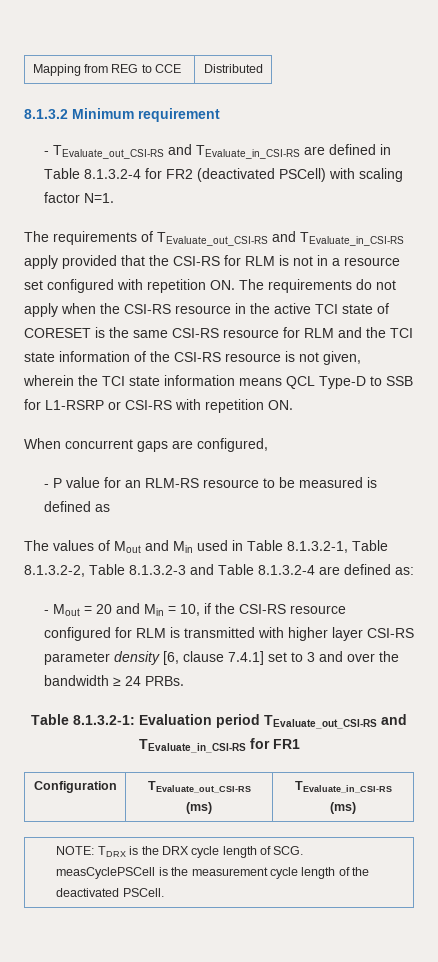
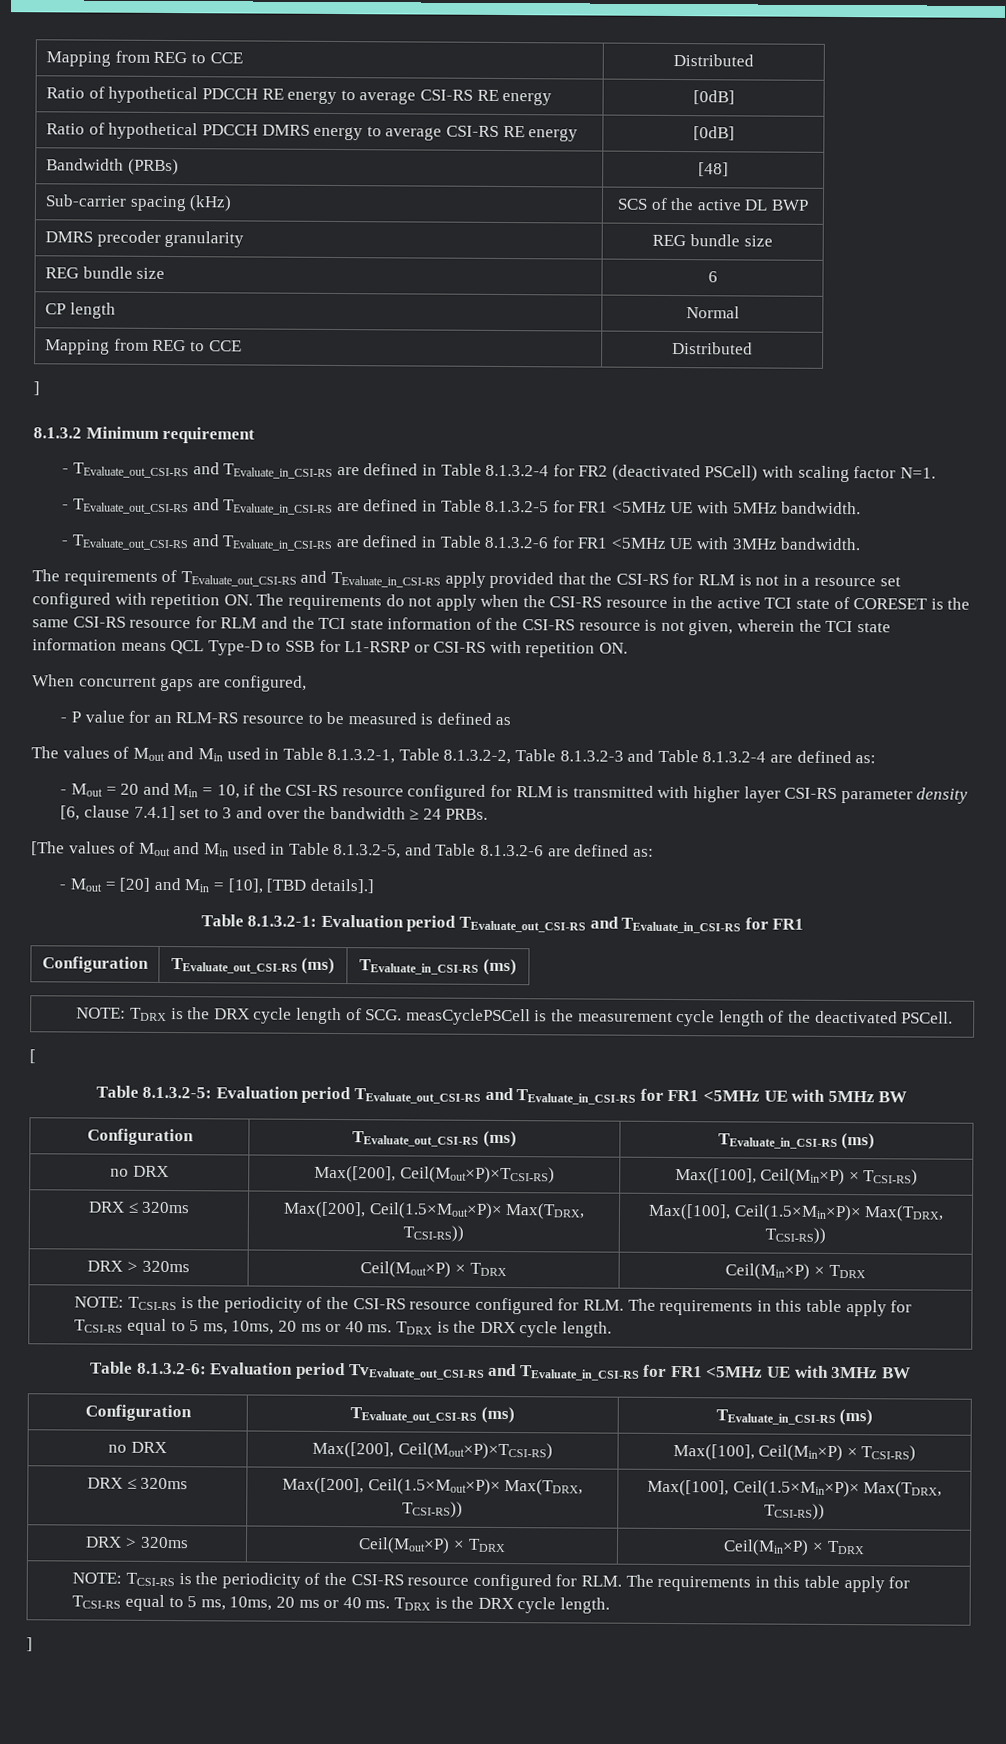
[32,64,182,76] [203,64,263,73] Mapping from REG to CCE | Distributed -> [46,50,243,67] [672,53,754,67] [46,86,553,106] [692,90,735,105] [46,122,579,142] [692,126,735,141] [46,158,179,176] [697,162,729,177] [45,194,233,212] [617,197,808,211] [45,230,245,248] [652,234,773,247] [45,266,166,279] [707,271,718,283] [45,302,116,319] [685,306,740,319] [45,338,242,355] [671,341,753,355] [33,381,40,396] Mapping from REG to CCE | Distributed // Ratio of hypothetical PDCCH RE energy to average CSI-RS RE energy | [0dB] // Ratio of hypothetical PDCCH DMRS energy to average CSI-RS RE energy | [0dB] // Bandwidth (PRBs) | [48] // Sub-carrier spacing (kHz) | SCS of the active DL BWP // DMRS precoder granularity | REG bundle size // REG bundle size | 6 // CP length | Normal // Mapping from REG to CCE | Distributed // ]
(114, 198) none -> [62,498,862,515] [61,534,861,551] // - TEvaluate_out_CSI-RS and TEvaluate_in_CSI-RS are defined in Table 8.1.3.2-5 for FR1 <5MHz UE with 5MHz bandwidth. // - TEvaluate_out_CSI-RS and TEvaluate_in_CSI-RS are defined in Table 8.1.3.2-6 for FR1 <5MHz UE with 3MHz bandwidth.
(184, 681) none -> [31,841,654,859] [59,877,374,894] // [The values of Mout and Min used in Table 8.1.3.2-5, and Table 8.1.3.2-6 are defined as: // - Mout = [20] and Min = [10], [TBD details].]
(164, 892) none -> [29,1049,36,1064] [95,1085,908,1105] [86,1128,194,1146] [352,1130,517,1148] [717,1133,876,1150] [110,1165,169,1178] [314,1165,555,1184] [674,1168,919,1186] [87,1201,191,1214] [282,1201,586,1220] [403,1225,464,1242] [647,1203,945,1222] [764,1227,826,1244] [87,1260,190,1273] [360,1261,507,1278] [725,1263,866,1280] [74,1296,913,1317] [74,1318,612,1338] [90,1361,911,1381] [84,1404,192,1422] [350,1406,515,1424] [715,1409,874,1426] [108,1441,167,1454] [312,1441,553,1460] [672,1444,917,1462] [86,1477,189,1490] [281,1477,584,1496] [402,1501,463,1518] [646,1479,943,1498] [763,1503,825,1520] [85,1536,189,1549] [358,1537,506,1554] [723,1539,865,1556] [72,1572,911,1593] [72,1594,610,1614] [26,1637,33,1652] // [ // Table 8.1.3.2-5: Evaluation period TEvaluate_out_CSI-RS and TEvaluate_in_CSI-RS for FR1 <5MHz UE with 5MHz BW // Configuration | TEvaluate_out_CSI-RS (ms) | TEvaluate_in_CSI-RS (ms) // no DRX | Max([200], Ceil(Mout×P)×TCSI-RS) | Max([100], Ceil(Min×P) × TCSI-RS) // DRX ≤ 320ms | Max([200], Ceil(1.5×Mout×P)× Max(TDRX, TCSI-RS)) | Max([100], Ceil(1.5×Min×P)× Max(TDRX, TCSI-RS)) // DRX > 320ms | Ceil(Mout×P) × TDRX | Ceil(Min×P) × TDRX // NOTE: TCSI-RS is the periodicity of the CSI-RS resource configured for RLM. The requirements in this table apply for TCSI-RS equal to 5 ms, 10ms, 20 ms or 40 ms. TDRX is the DRX cycle length. // Table 8.1.3.2-6: Evaluation period TvEvaluate_out_CSI-RS and TEvaluate_in_CSI-RS for FR1 <5MHz UE with 3MHz BW // Configuration | TEvaluate_out_CSI-RS (ms) | TEvaluate_in_CSI-RS (ms) // no DRX | Max([200], Ceil(Mout×P)×TCSI-RS) | Max([100], Ceil(Min×P) × TCSI-RS) // DRX ≤ 320ms | Max([200], Ceil(1.5×Mout×P)× Max(TDRX, TCSI-RS)) | Max([100], Ceil(1.5×Min×P)× Max(TDRX, TCSI-RS)) // DRX > 320ms | Ceil(Mout×P) × TDRX | Ceil(Min×P) × TDRX // NOTE: TCSI-RS is the periodicity of the CSI-RS resource configured for RLM. The requirements in this table apply for TCSI-RS equal to 5 ms, 10ms, 20 ms or 40 ms. TDRX is the DRX cycle length. // ]

